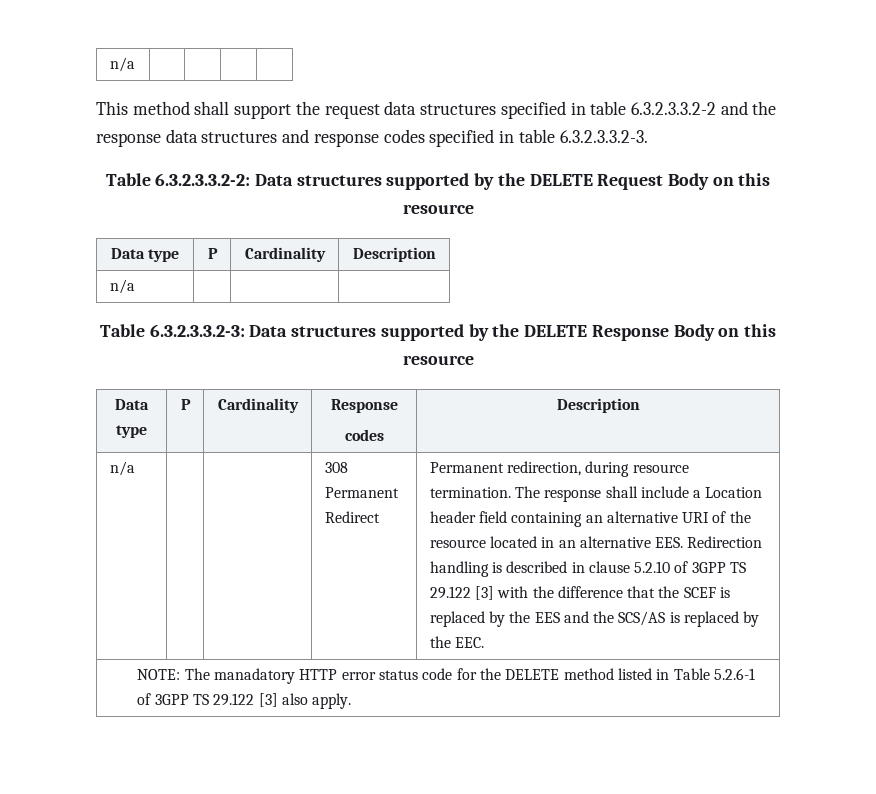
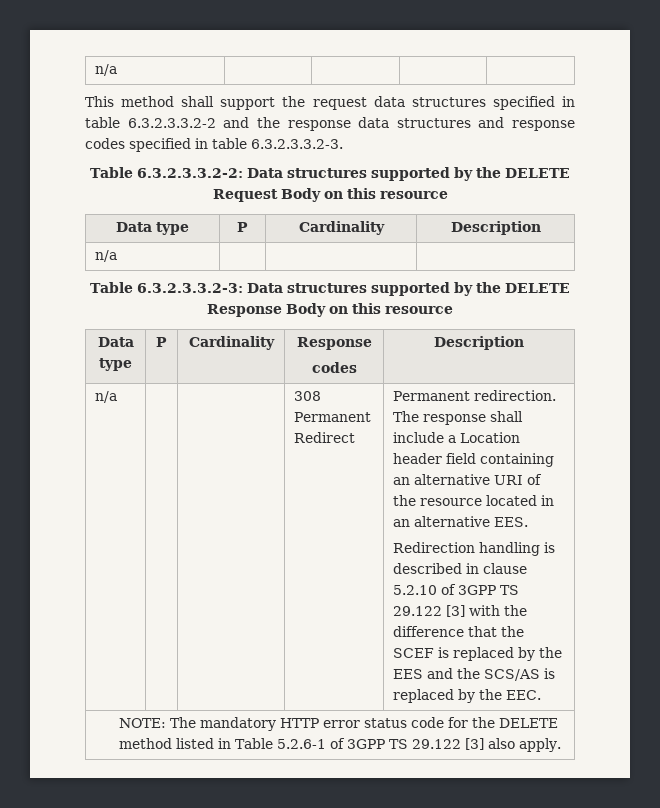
[506,461,689,477] [429,487,511,498] redirection, during resource termination. -> [474,390,557,401] redirection.
(684, 542) none -> (529, 522) //
[213,668,295,684] manadatory -> [199,717,276,731] mandatory

